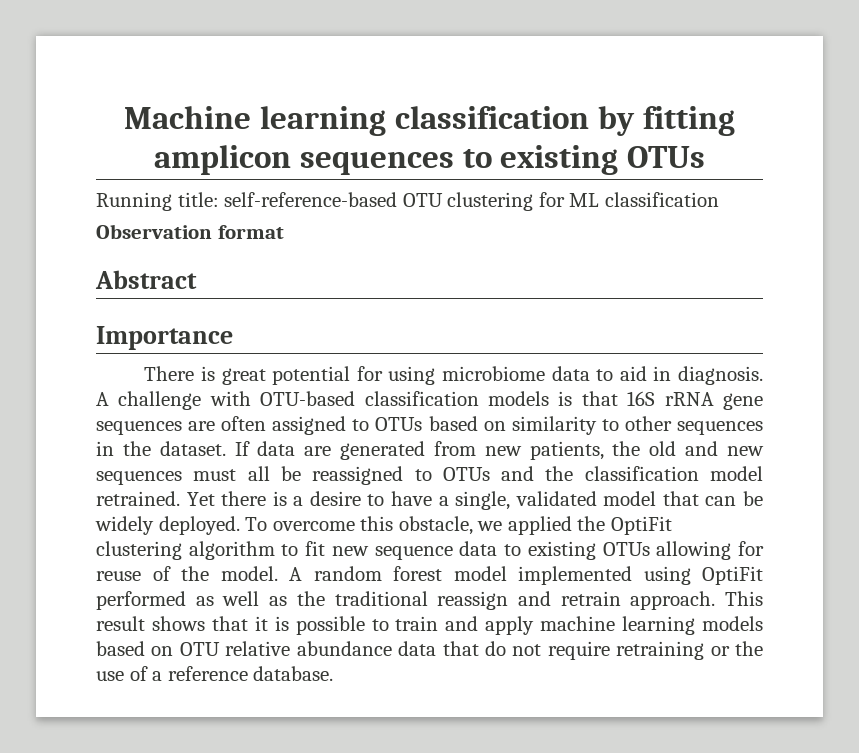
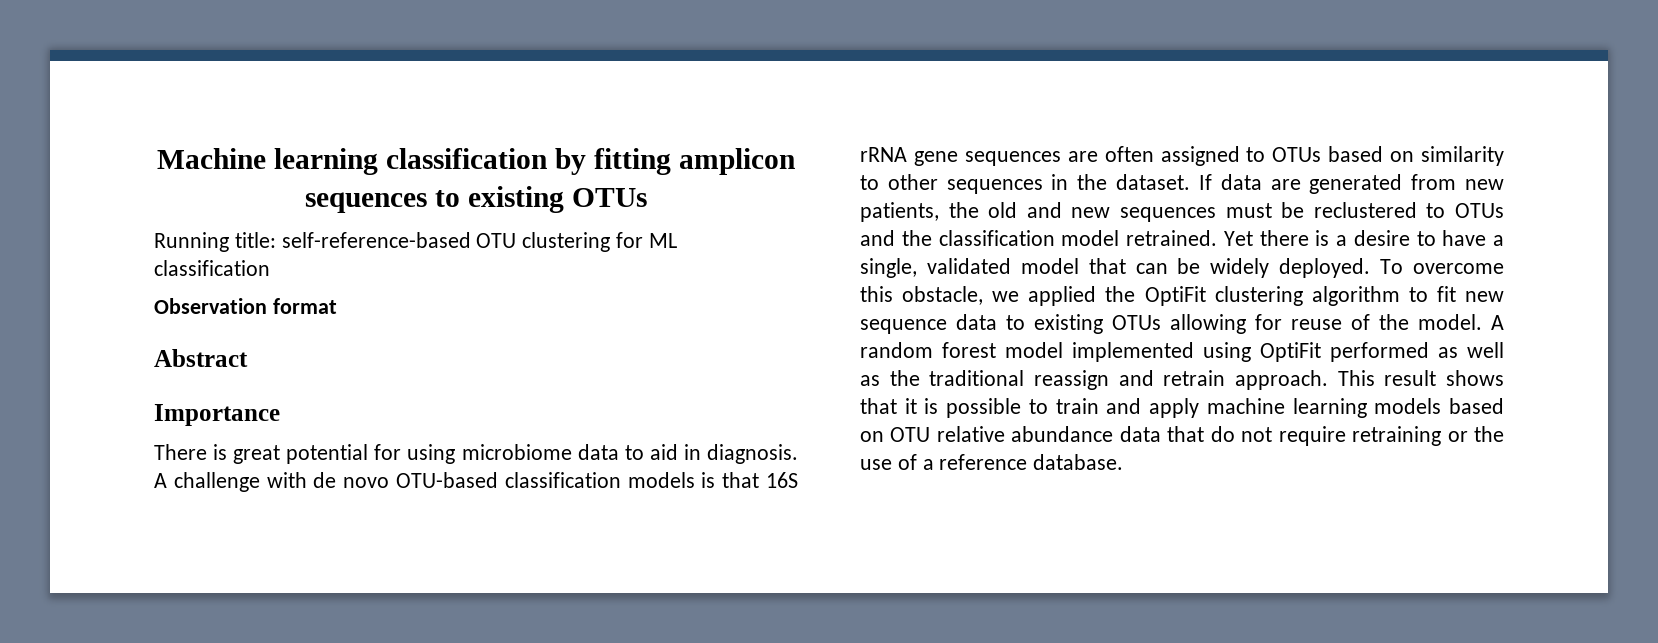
(251, 398) none -> [313,472,390,488] de novo
[247,466,404,485] all be reassigned -> [1281,202,1417,218] be reclustered

